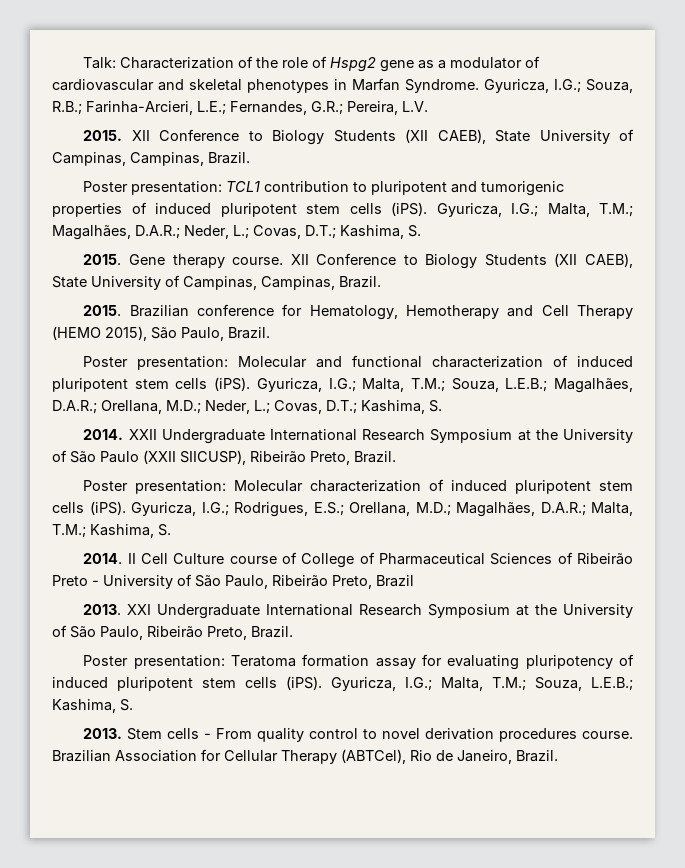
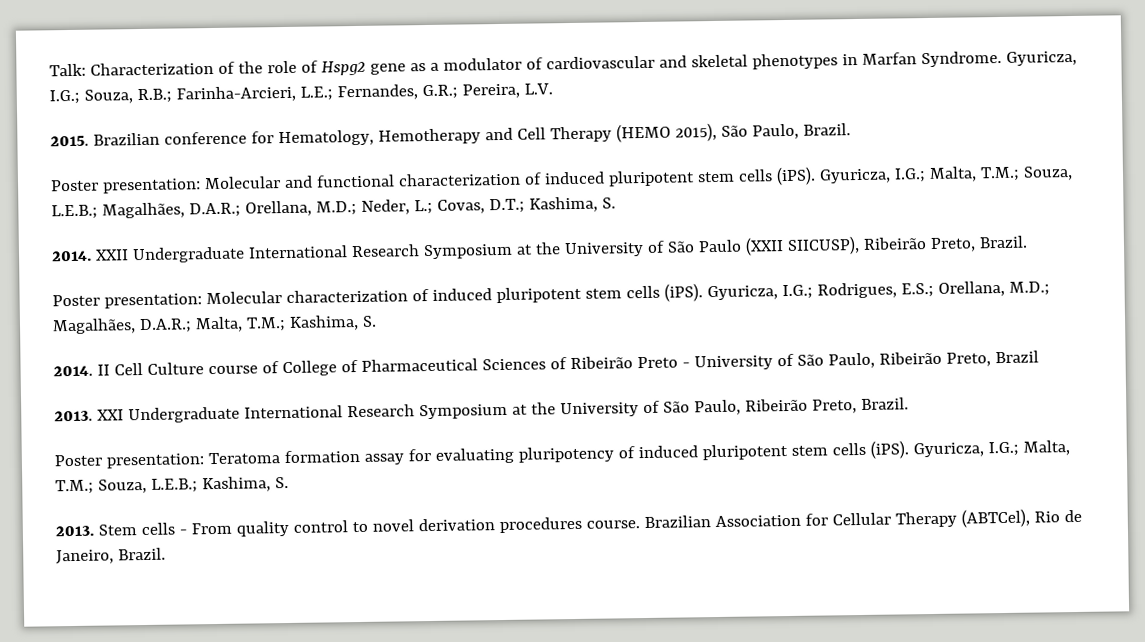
[83,129,634,145] [52,152,250,166] [83,181,565,196] [52,202,633,217] [52,225,421,240] [83,253,634,269] [52,275,381,290] // 2015. XII Conference to Biology Students (XII CAEB), State University of Campinas, Campinas, Brazil. // Poster presentation: TCL1 contribution to pluripotent and tumorigenic properties of induced pluripotent stem cells (iPS). Gyuricza, I.G.; Malta, T.M.; Magalhães, D.A.R.; Neder, L.; Covas, D.T.; Kashima, S. // 2015. Gene therapy course. XII Conference to Biology Students (XII CAEB), State University of Campinas, Campinas, Brazil. -> (553, 89) none

